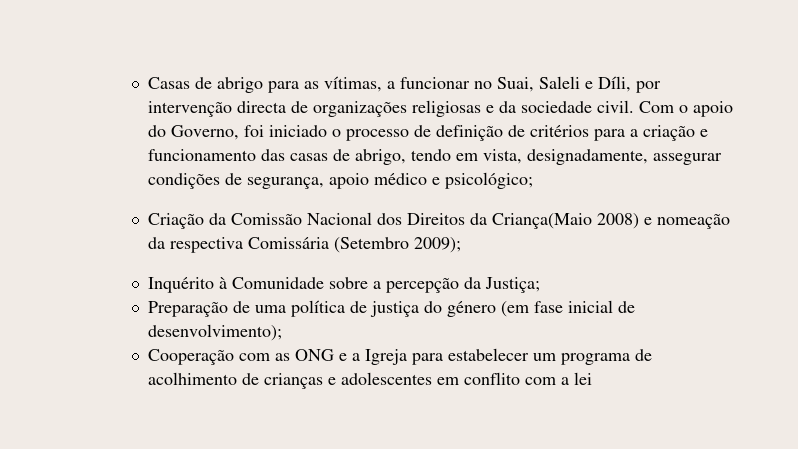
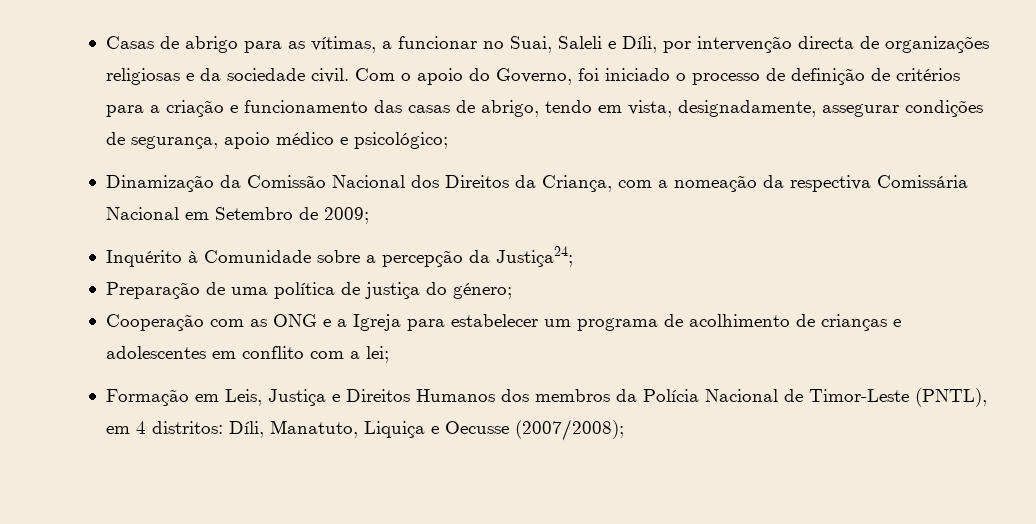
[147,213,204,229] Criação -> [105,175,214,192] Dinamização
[491,213,652,229] Criança(Maio 2008) e -> [541,175,668,192] Criança, com a
[333,237,461,253] (Setembro 2009); -> [105,207,369,224] Nacional em Setembro de 2009;
[484,277,540,293] Justiça; -> [495,246,573,267] Justiça24;
[446,300,635,317] [147,324,282,341] género (em fase inicial de desenvolvimento); -> [452,283,512,299] género;
[573,372,592,385] lei -> [365,346,389,363] [105,388,987,407] [105,419,624,441] lei; // Formação em Leis, Justiça e Direitos Humanos dos membros da Polícia Nacional de Timor-Leste (PNTL), em 4 distritos: Díli, Manatuto, Liquiça e Oecusse (2007/2008);

